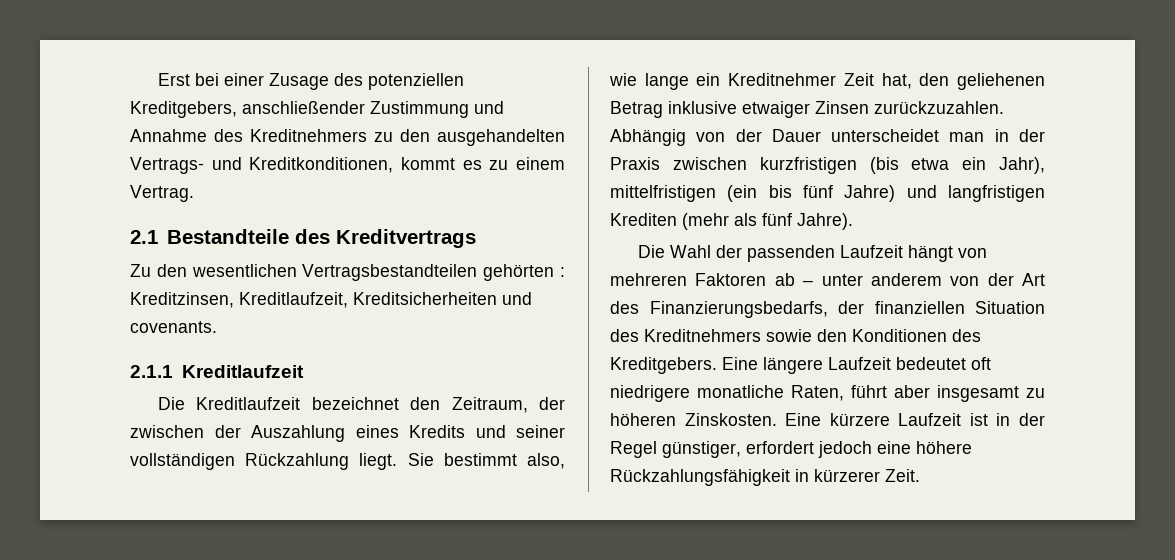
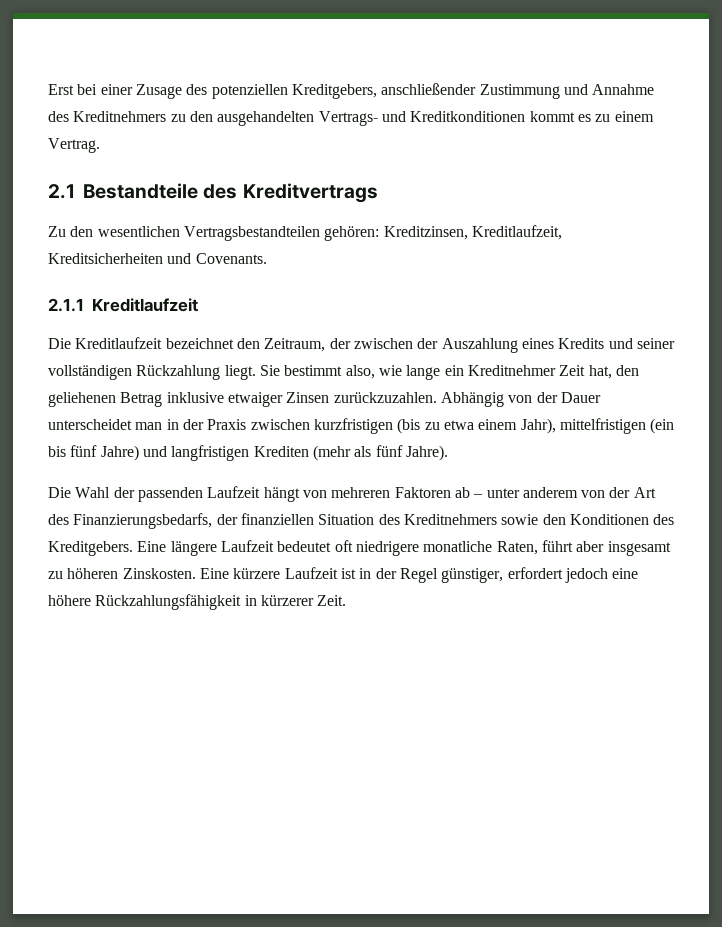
[249,157,394,173] Kreditkonditionen, -> [410,111,526,122] Kreditkonditionen
[483,264,565,281] gehörten : -> [324,226,380,241] gehören:
[130,321,217,333] covenants. -> [195,253,267,264] Covenants.
[911,157,987,170] etwa ein -> [424,419,518,430] zu etwa einem

